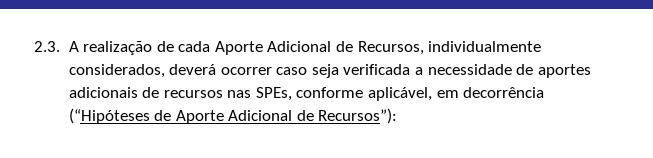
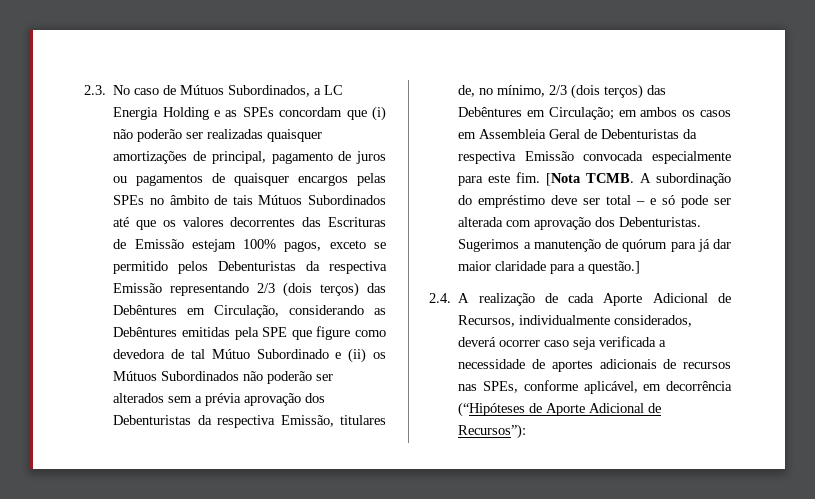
(60, 46) none -> [113,85,344,97] [113,106,386,121] [113,129,323,142] [113,151,386,164] [113,173,386,186] [113,195,386,205] [113,217,386,230] [113,239,386,252] [113,261,387,274] [113,282,386,297] [113,305,386,318] [113,326,386,340] [113,348,386,363] [113,371,334,384] [113,393,326,406] [113,415,386,428] [458,84,667,99] [458,107,731,120] [458,129,698,139] [458,151,731,164] [458,172,731,186] [458,195,731,208] [458,217,702,230] [458,239,731,252] [458,261,641,274] [429,293,451,303] No caso de Mútuos Subordinados, a LC Energia Holding e as SPEs concordam que (i) não poderão ser realizadas quaisquer amortizações de principal, pagamento de juros ou pagamentos de quaisquer encargos pelas SPEs no âmbito de tais Mútuos Subordinados até que os valores decorrentes das Escrituras de Emissão estejam 100% pagos, exceto se permitido pelos Debenturistas da respectiva Emissão representando 2/3 (dois terços) das Debêntures em Circulação, considerando as Debêntures emitidas pela SPE que figure como devedora de tal Mútuo Subordinado e (ii) os Mútuos Subordinados não poderão ser alterados sem a prévia aprovação dos Debenturistas da respectiva Emissão, titulares de, no mínimo, 2/3 (dois terços) das Debêntures em Circulação; em ambos os casos em Assembleia Geral de Debenturistas da respectiva Emissão convocada especialmente para este fim. [Nota TCMB. A subordinação do empréstimo deve ser total – e só pode ser alterada com aprovação dos Debenturistas. Sugerimos a manutenção de quórum para já dar maior claridade para a questão.] // 2.4.

